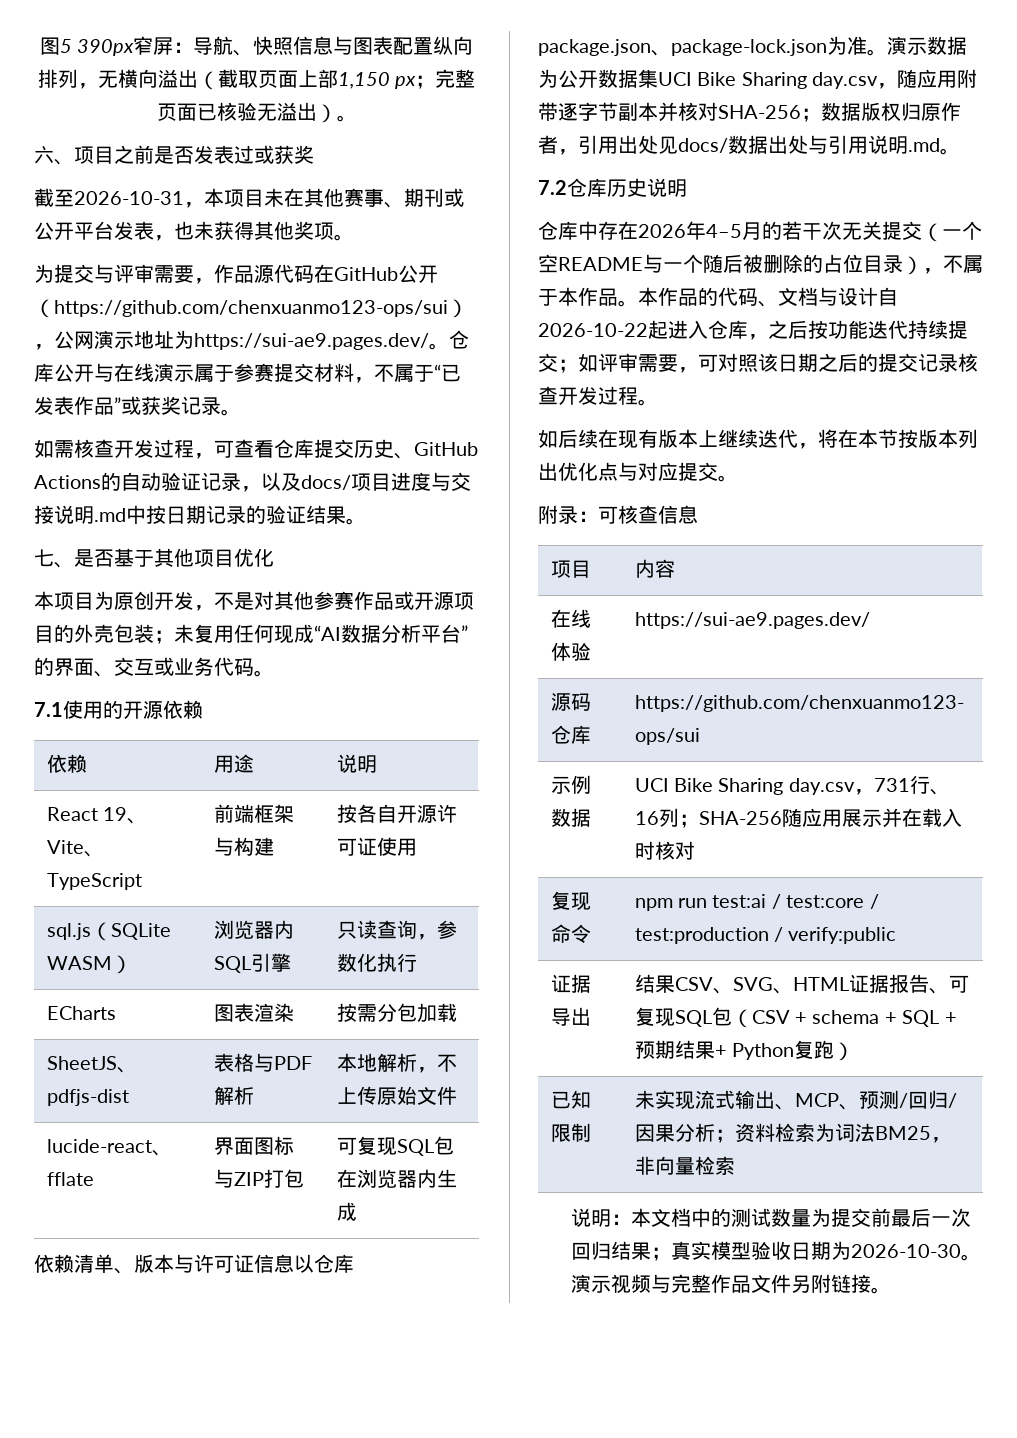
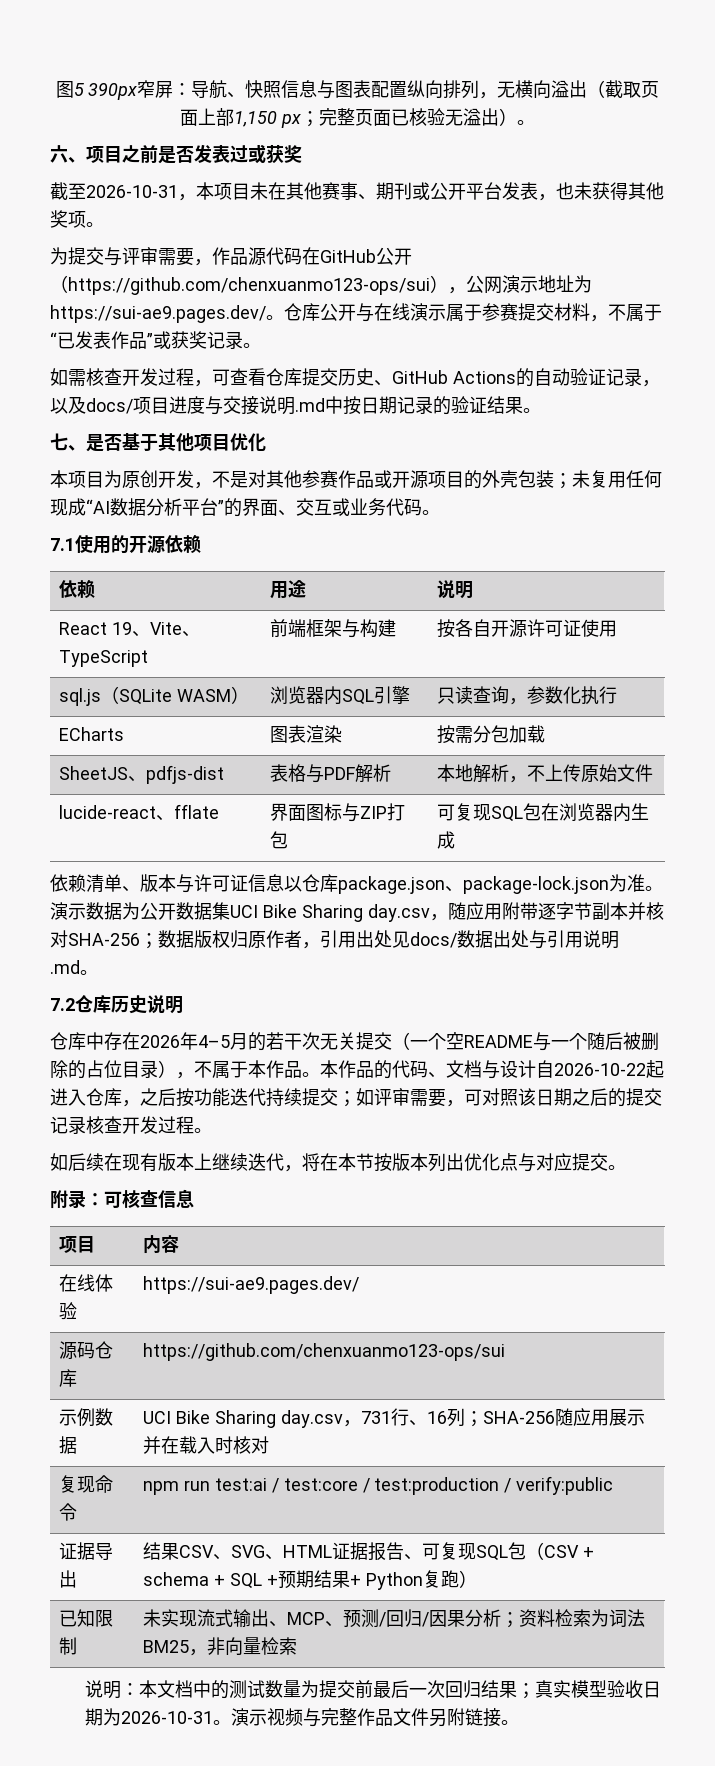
[851,1244,962,1258] 2026-10-30 -> [121,1711,214,1724] 2026-10-31

